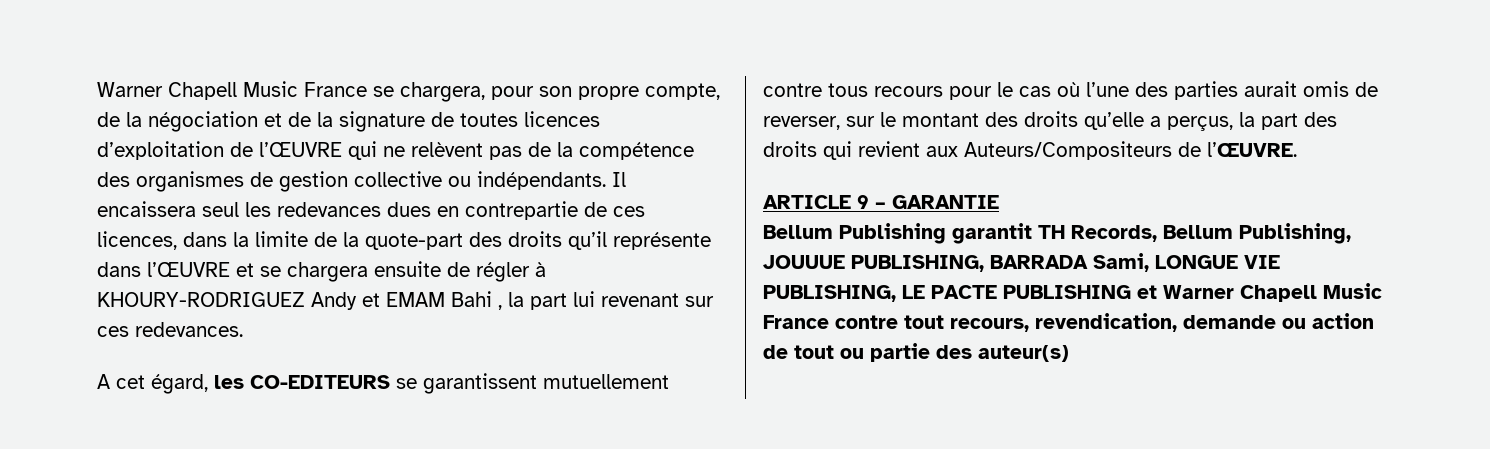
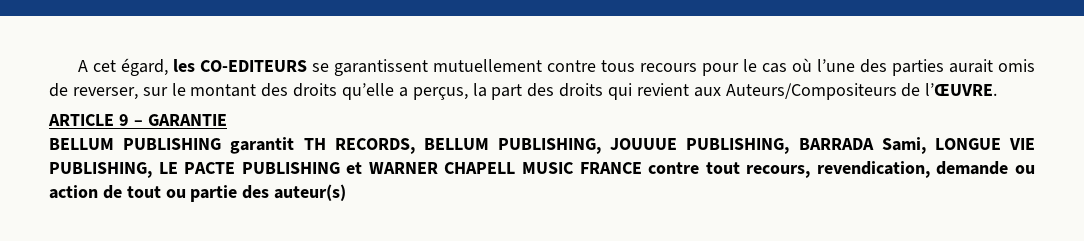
[97,81,720,102] [97,111,600,132] [97,141,694,160] [97,171,626,192] [97,201,645,220] [97,231,711,250] [97,261,546,282] [97,291,714,310] [97,322,243,337] Warner Chapell Music France se chargera, pour son propre compte, de la négociation et de la signature de toutes licences d’exploitation de l’ŒUVRE qui ne relèvent pas de la compétence des organismes de gestion collective ou indépendants. Il encaissera seul les redevances dues en contrepartie de ces licences, dans la limite de la quote-part des droits qu’il représente dans l’ŒUVRE et se chargera ensuite de régler à KHOURY-RODRIGUEZ Andy et EMAM Bahi , la part lui revenant sur ces redevances. // -> (77, 66) none
[763,223,1351,244] Bellum Publishing garantit TH Records, Bellum Publishing, -> [49,137,602,154] BELLUM PUBLISHING garantit TH RECORDS, BELLUM PUBLISHING,
[1163,283,1382,302] [763,315,829,329] Warner Chapell Music France -> [368,162,642,174] WARNER CHAPELL MUSIC FRANCE

